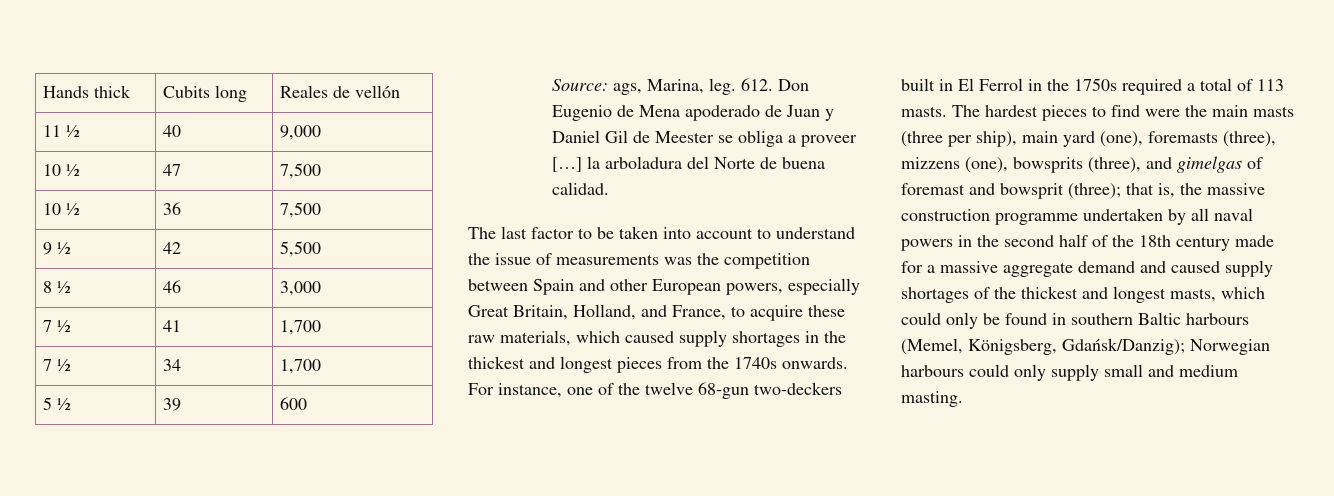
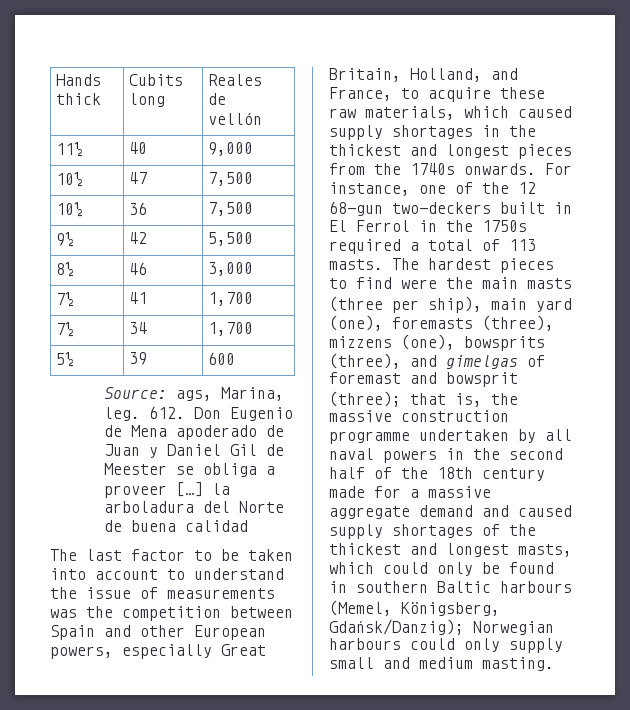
[43,125,81,137] 11 ½ -> [56,142,84,157] 11½
[43,164,81,176] 10 ½ -> [56,172,84,187] 10½
[43,203,81,215] 10 ½ -> [56,202,84,217] 10½
[43,242,72,255] 9 ½ -> [56,232,75,247] 9½
[43,281,72,293] 8 ½ -> [56,262,75,277] 8½
[43,320,72,332] 7 ½ -> [56,292,75,307] 7½
[43,359,72,371] 7 ½ -> [56,322,75,337] 7½
[43,397,72,410] 5 ½ -> [56,352,75,367] 5½
[551,182,609,195] calidad. -> [184,520,248,532] calidad
[645,382,693,395] twelve -> [518,182,536,194] 12

